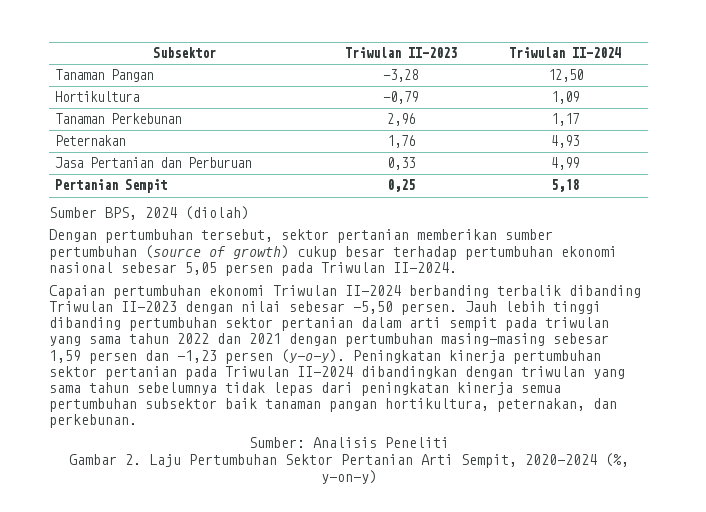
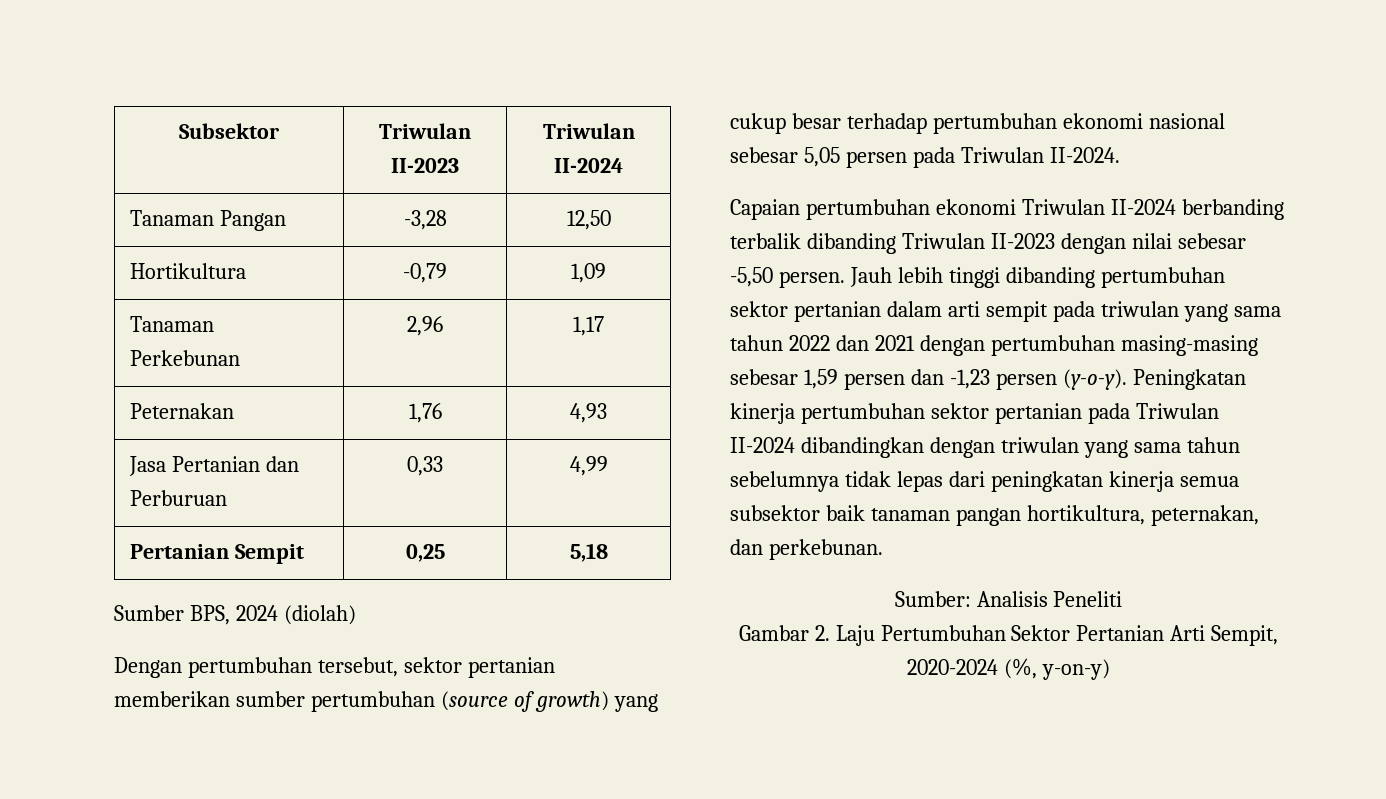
(289, 252) none -> [613,694,658,712] yang
[49,398,137,412] pertumbuhan -> (1239, 481) none

